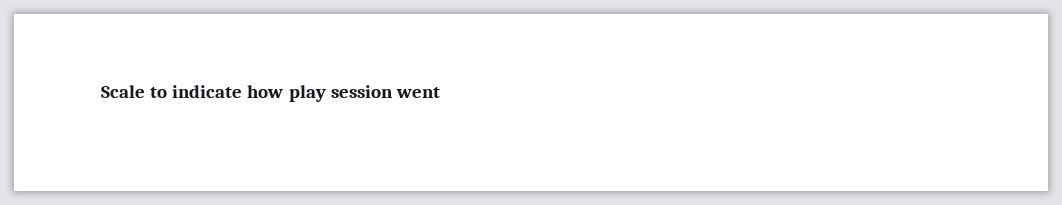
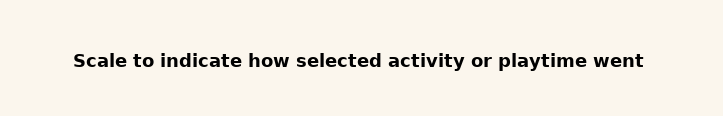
[288,85,393,102] play session -> [296,53,587,71] selected activity or playtime

